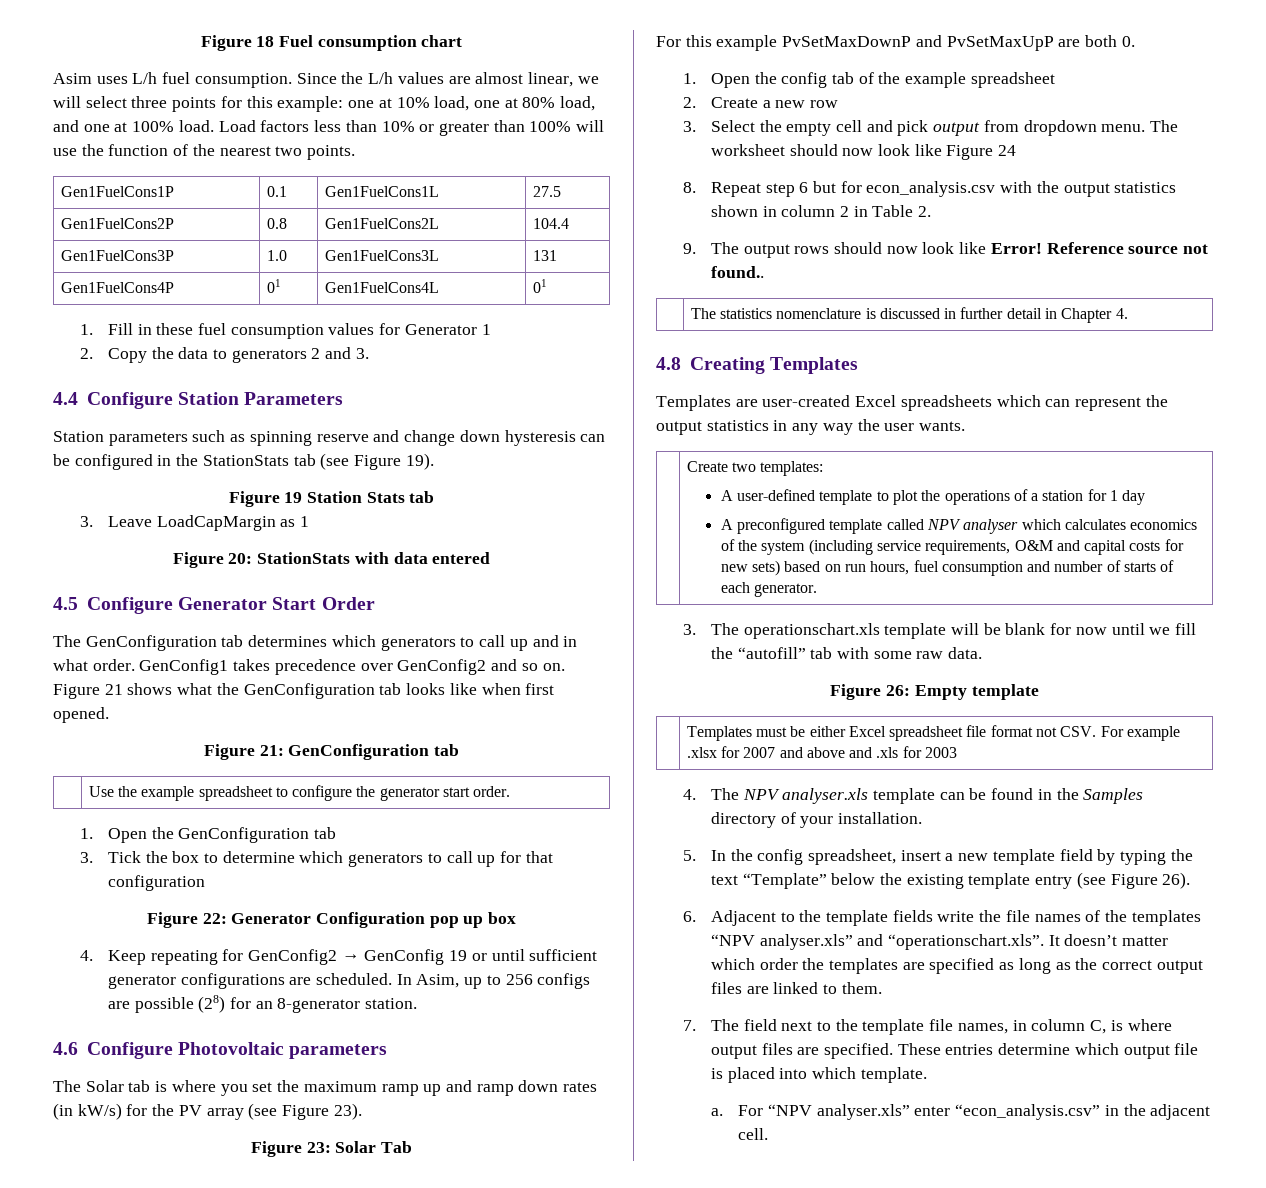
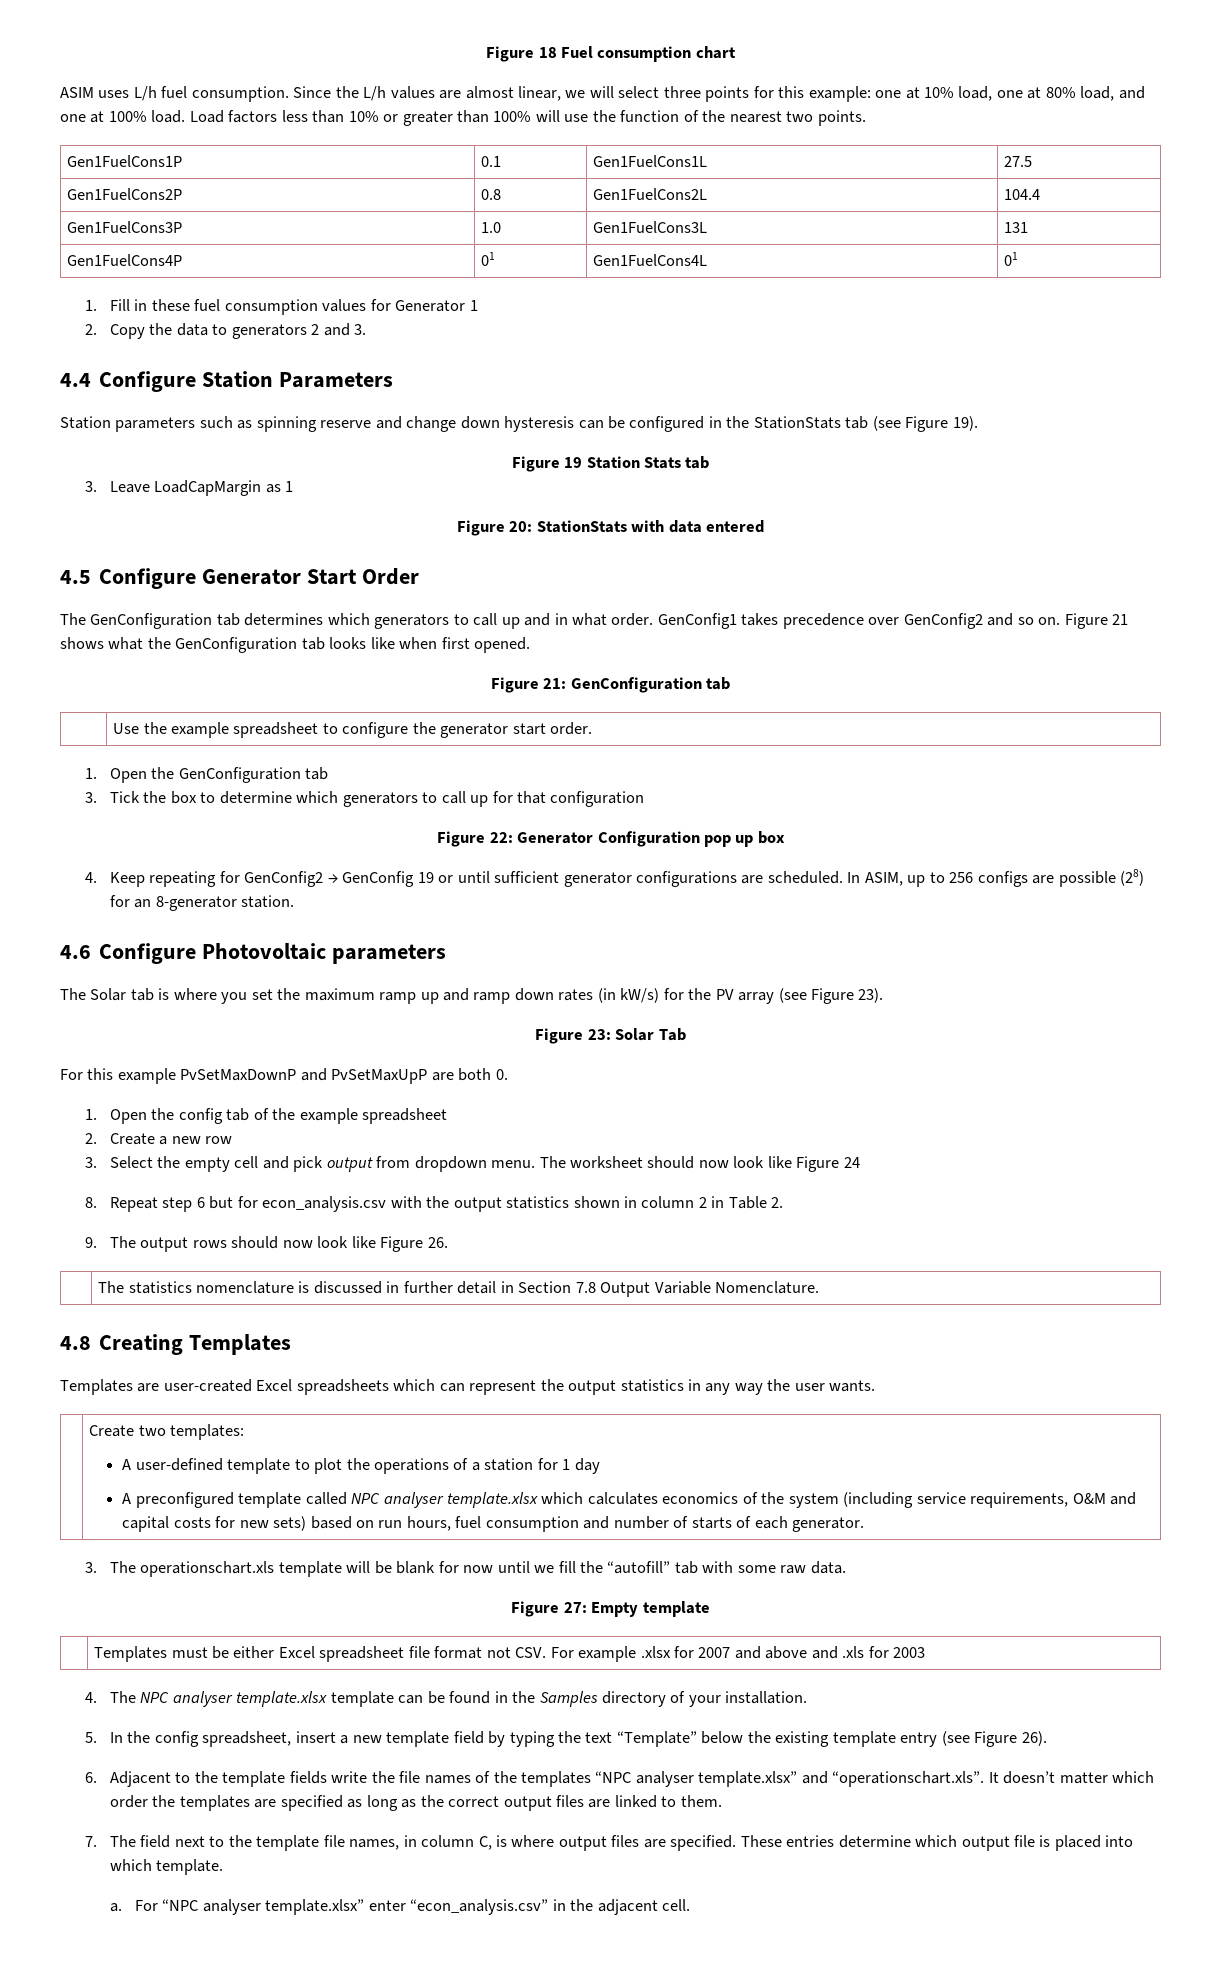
[53,73,92,84] Asim -> [60,87,94,98] ASIM
[416,974,460,988] Asim, -> [864,872,903,886] ASIM,
[990,242,1209,254] [710,266,764,278] Error! Reference source not found.. -> [380,1236,448,1252] Figure 26.
[1061,308,1128,323] Chapter 4. -> [518,1281,820,1297] Section 7.8 Output Variable Nomenclature.
[926,519,1019,534] NPV analyser -> [351,1492,538,1508] NPC analyser template.xlsx
[886,685,911,696] 26: -> [563,1602,587,1613] 27:
[742,788,869,804] NPV analyser.xls -> [140,1691,328,1707] NPC analyser template.xlsx
[710,934,853,950] “NPV analyser.xls” -> [595,1771,798,1787] “NPC analyser template.xlsx”
[768,1104,910,1120] “NPV analyser.xls” -> [162,1899,365,1915] “NPC analyser template.xlsx”

